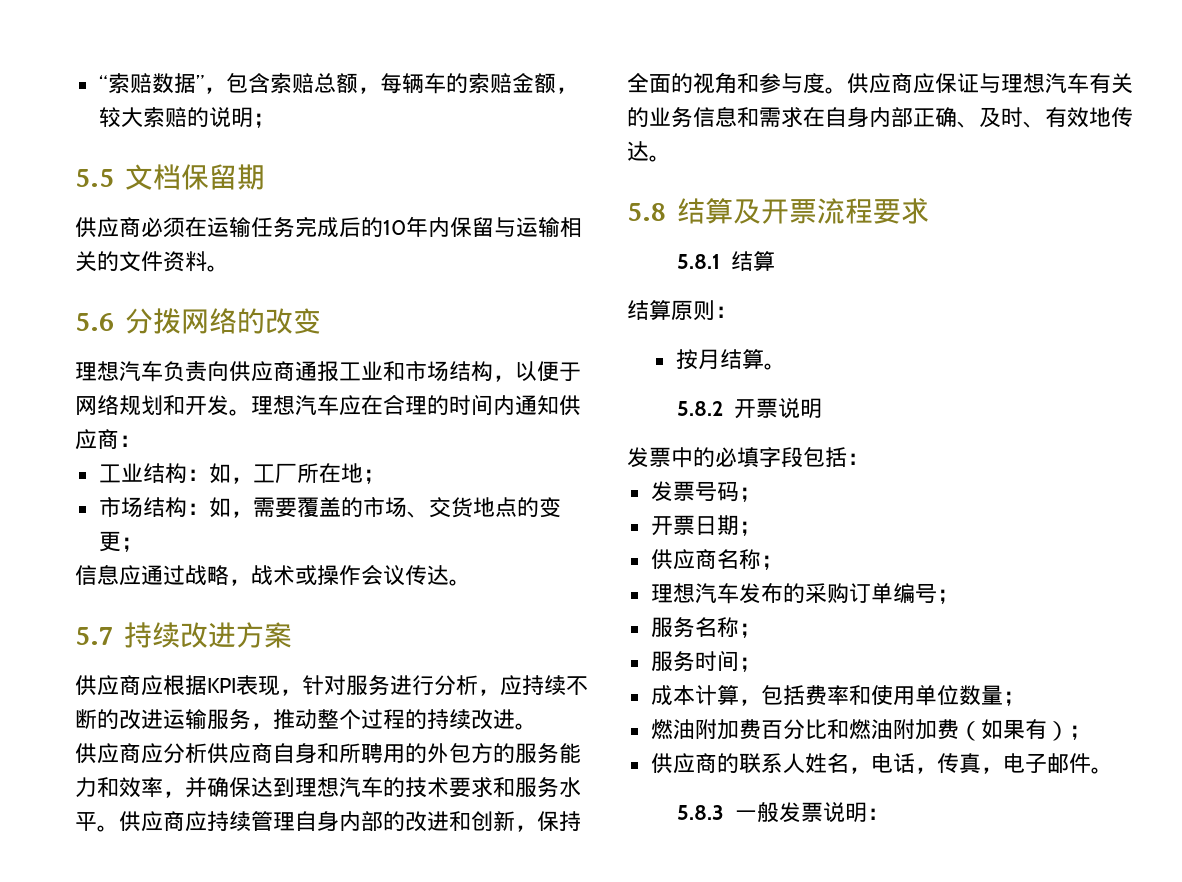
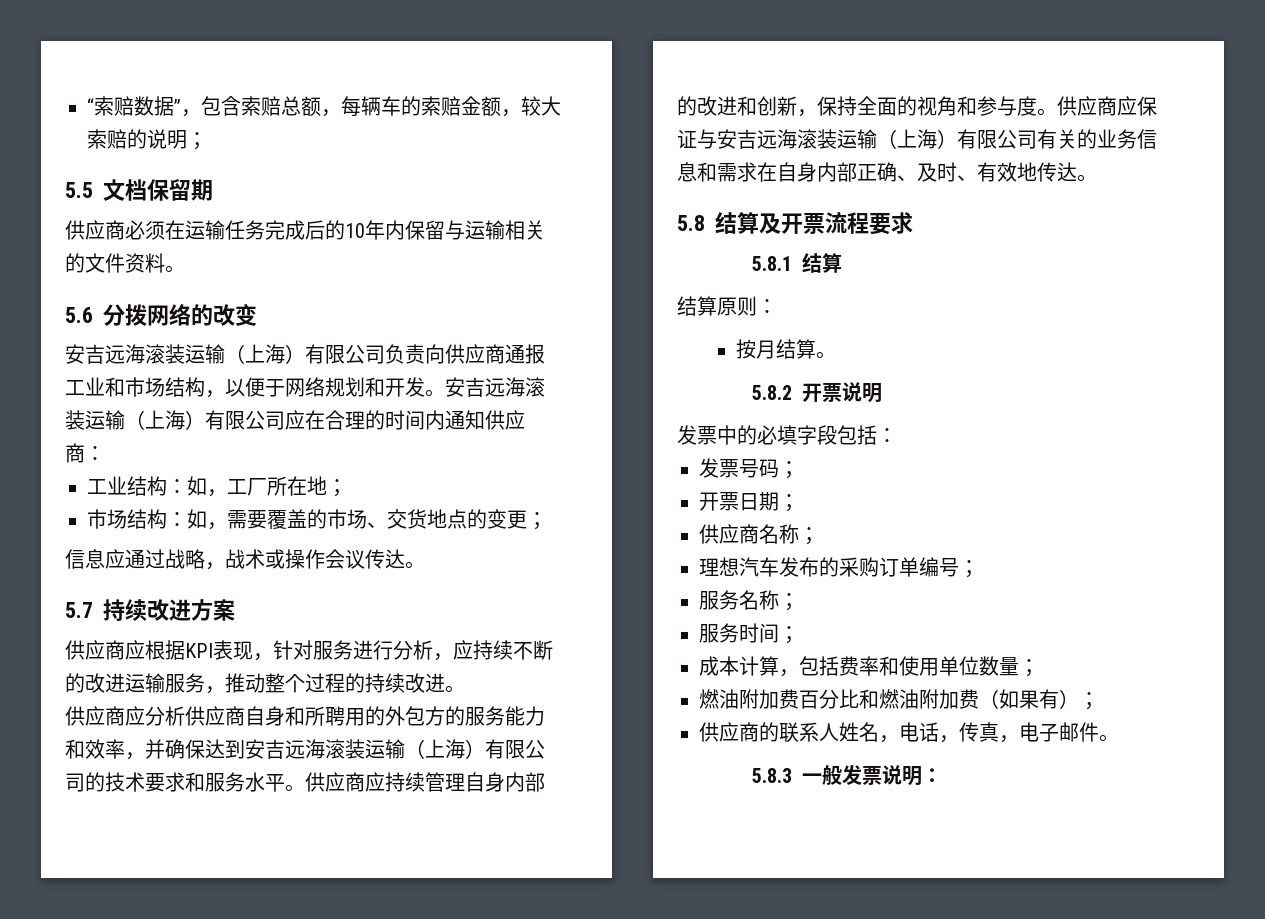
[75,361,163,382] 理想汽车 -> [65,344,385,364] 安吉远海滚装运输（上海）有限公司
[251,395,339,416] 理想汽车 -> [445,377,545,397] [65,410,285,430] 安吉远海滚装运输（上海）有限公司
[295,777,383,798] 理想汽车 -> [245,739,545,759] [65,773,85,792] 安吉远海滚装运输（上海）有限公司
[1001,73,1089,94] 理想汽车 -> [717,129,1037,149] 安吉远海滚装运输（上海）有限公司

